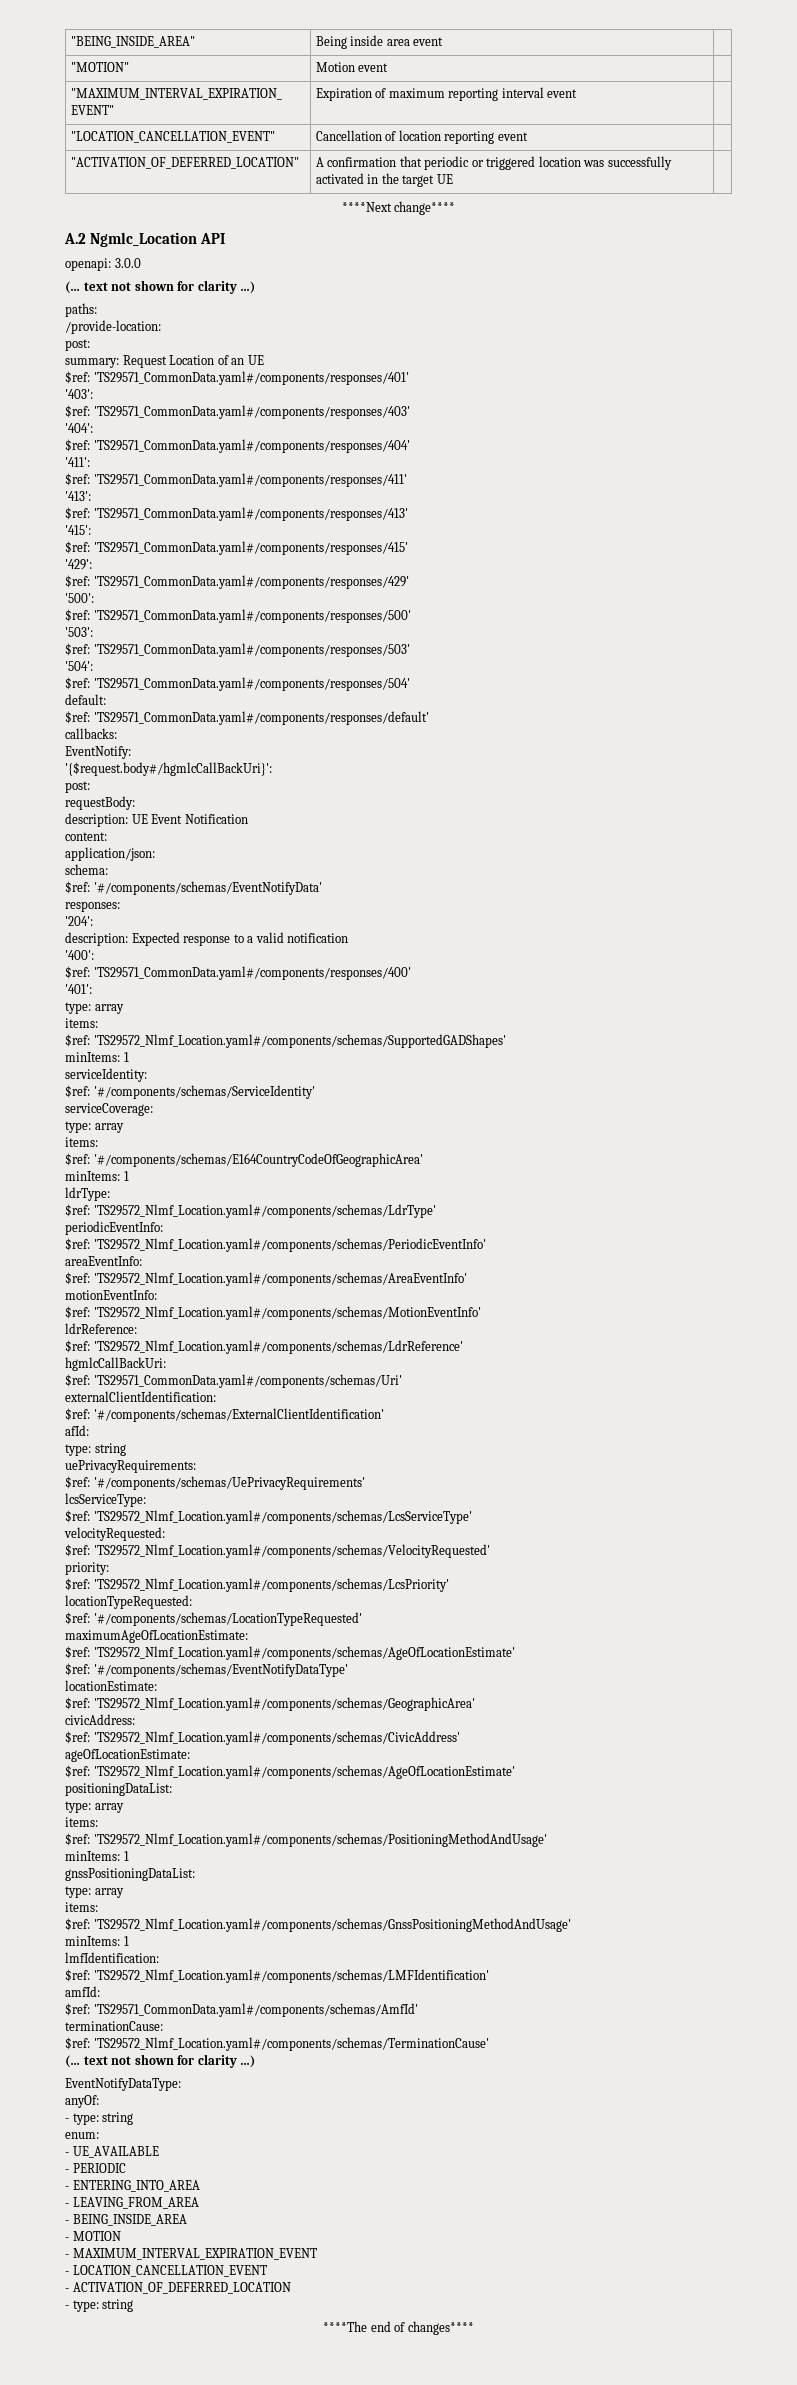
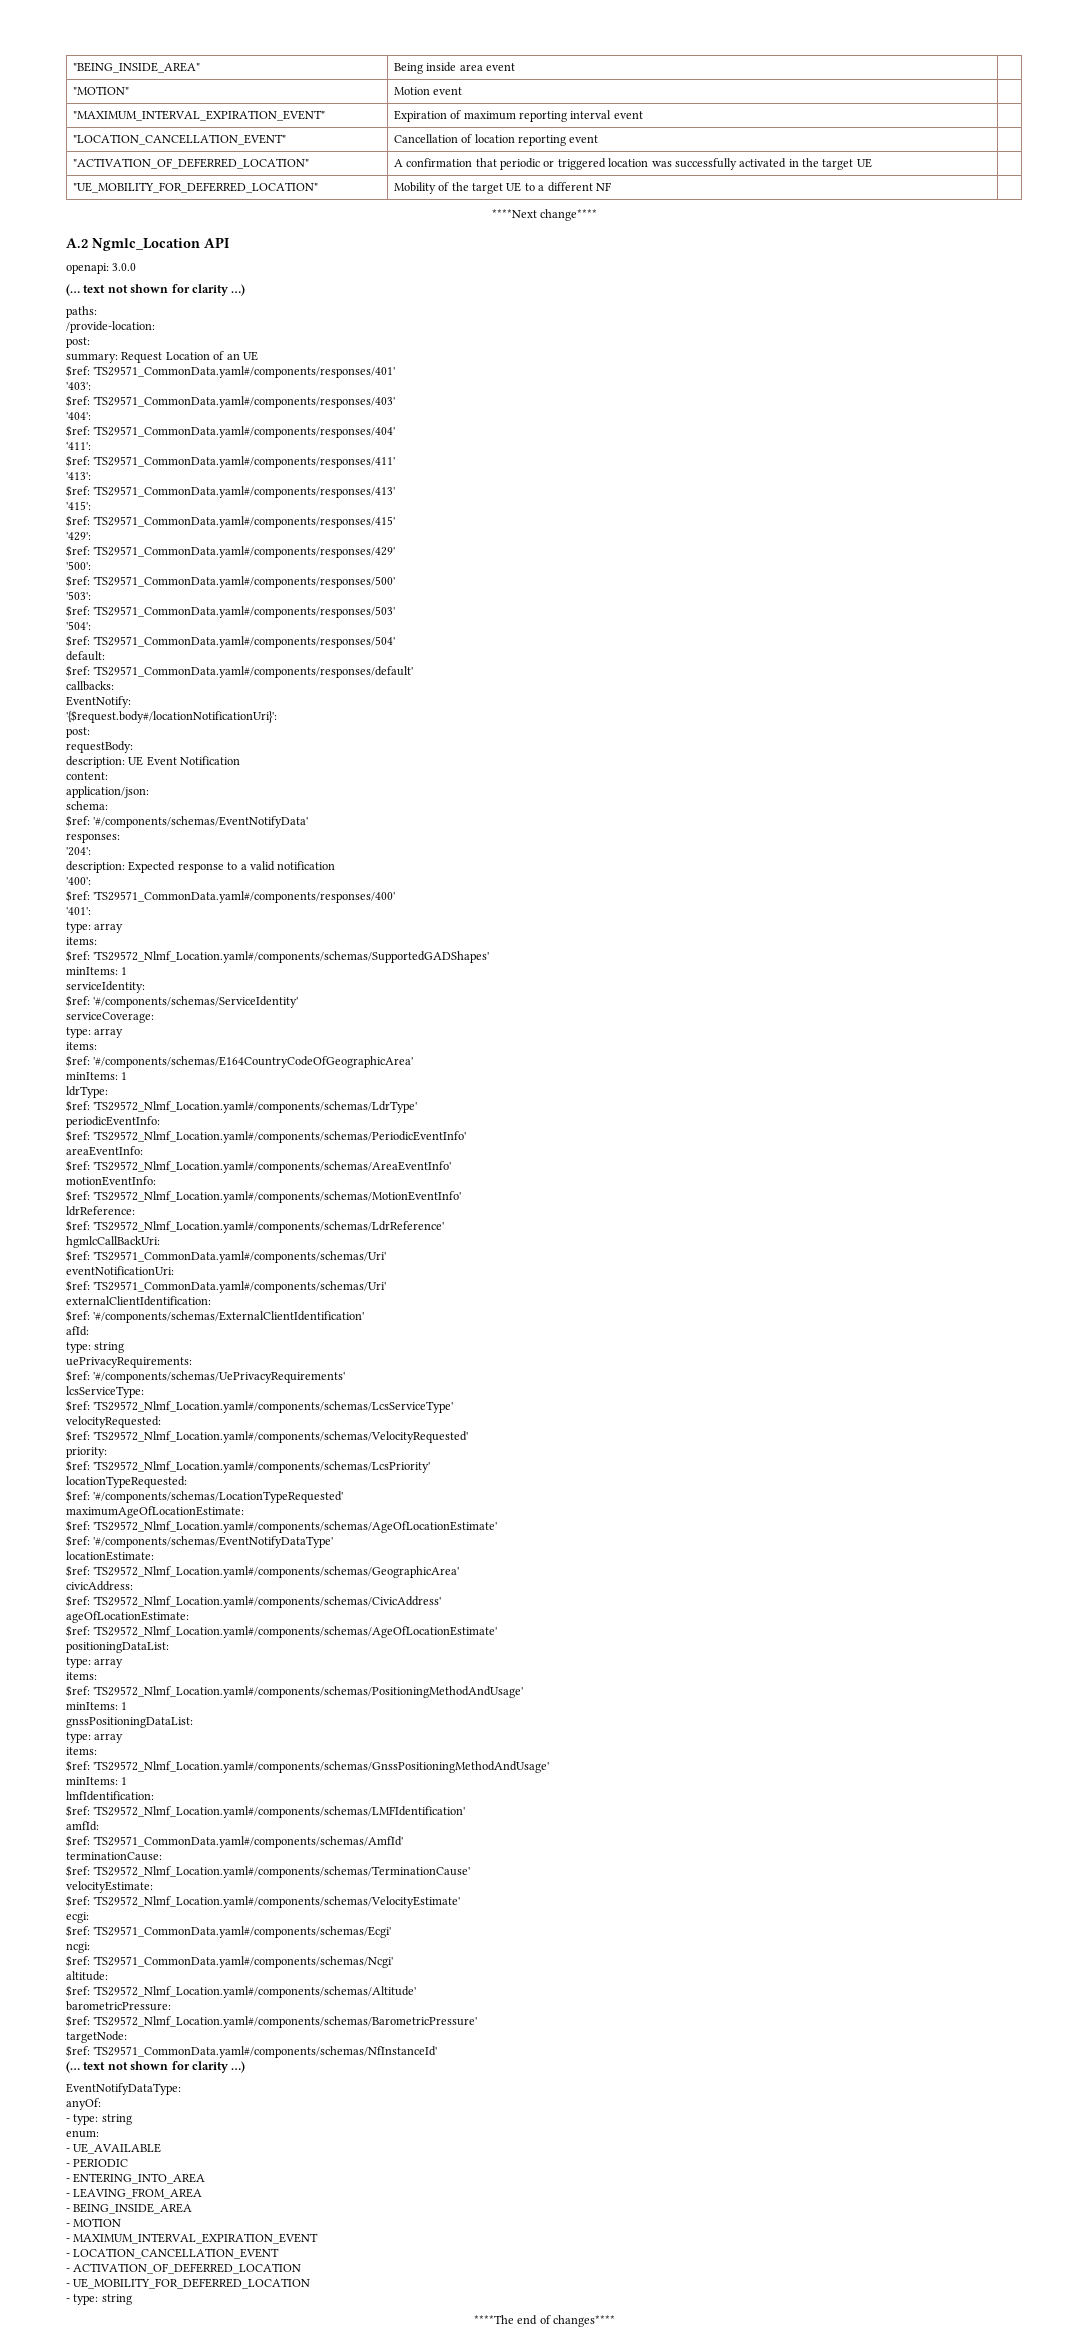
(453, 179) none -> [72,182,318,193] [393,182,611,194] // "UE_MOBILITY_FOR_DEFERRED_LOCATION" | Mobility of the target UE to a different NF |
[65,762,272,776] '{$request.body#/hgmlcCallBackUri}': -> [66,710,277,723] '{$request.body#/locationNotificationUri}':
(402, 1381) none -> [66,1266,174,1275] [66,1280,387,1293] // eventNotificationUri: // $ref: 'TS29571_CommonData.yaml#/components/schemas/Uri'
(489, 2044) none -> [66,1881,153,1893] [66,1895,461,1908] [66,1912,89,1923] [66,1925,392,1938] [66,1942,90,1953] [66,1955,394,1968] [66,1971,108,1981] [66,1985,417,1998] [66,2001,171,2011] [66,2015,478,2028] [66,2031,127,2043] [66,2045,438,2058] // velocityEstimate: // $ref: 'TS29572_Nlmf_Location.yaml#/components/schemas/VelocityEstimate' // ecgi: // $ref: 'TS29571_CommonData.yaml#/components/schemas/Ecgi' // ncgi: // $ref: 'TS29571_CommonData.yaml#/components/schemas/Ncgi' // altitude: // $ref: 'TS29572_Nlmf_Location.yaml#/components/schemas/Altitude' // barometricPressure: // $ref: 'TS29572_Nlmf_Location.yaml#/components/schemas/BarometricPressure' // targetNode: // $ref: 'TS29571_CommonData.yaml#/components/schemas/NfInstanceId'
(291, 2288) none -> [66,2278,311,2289] // - UE_MOBILITY_FOR_DEFERRED_LOCATION

